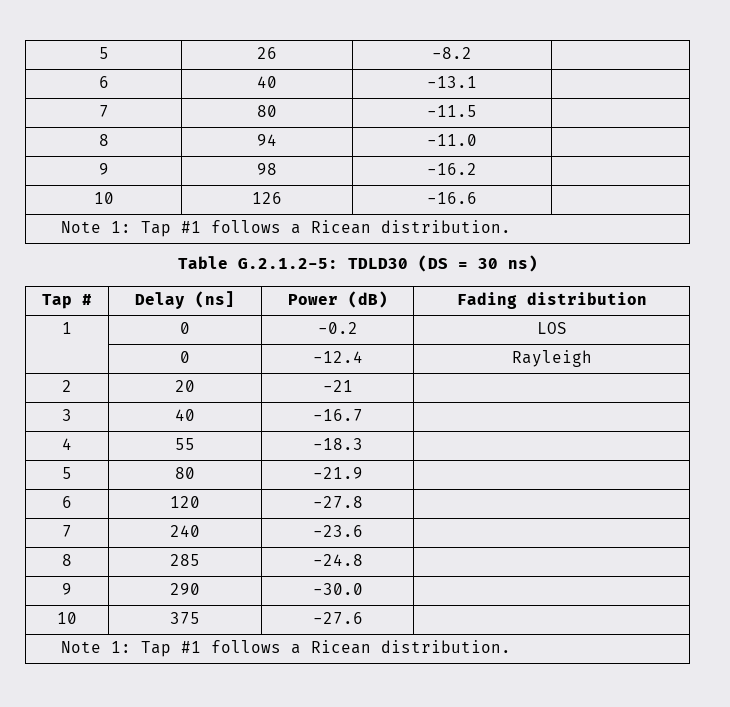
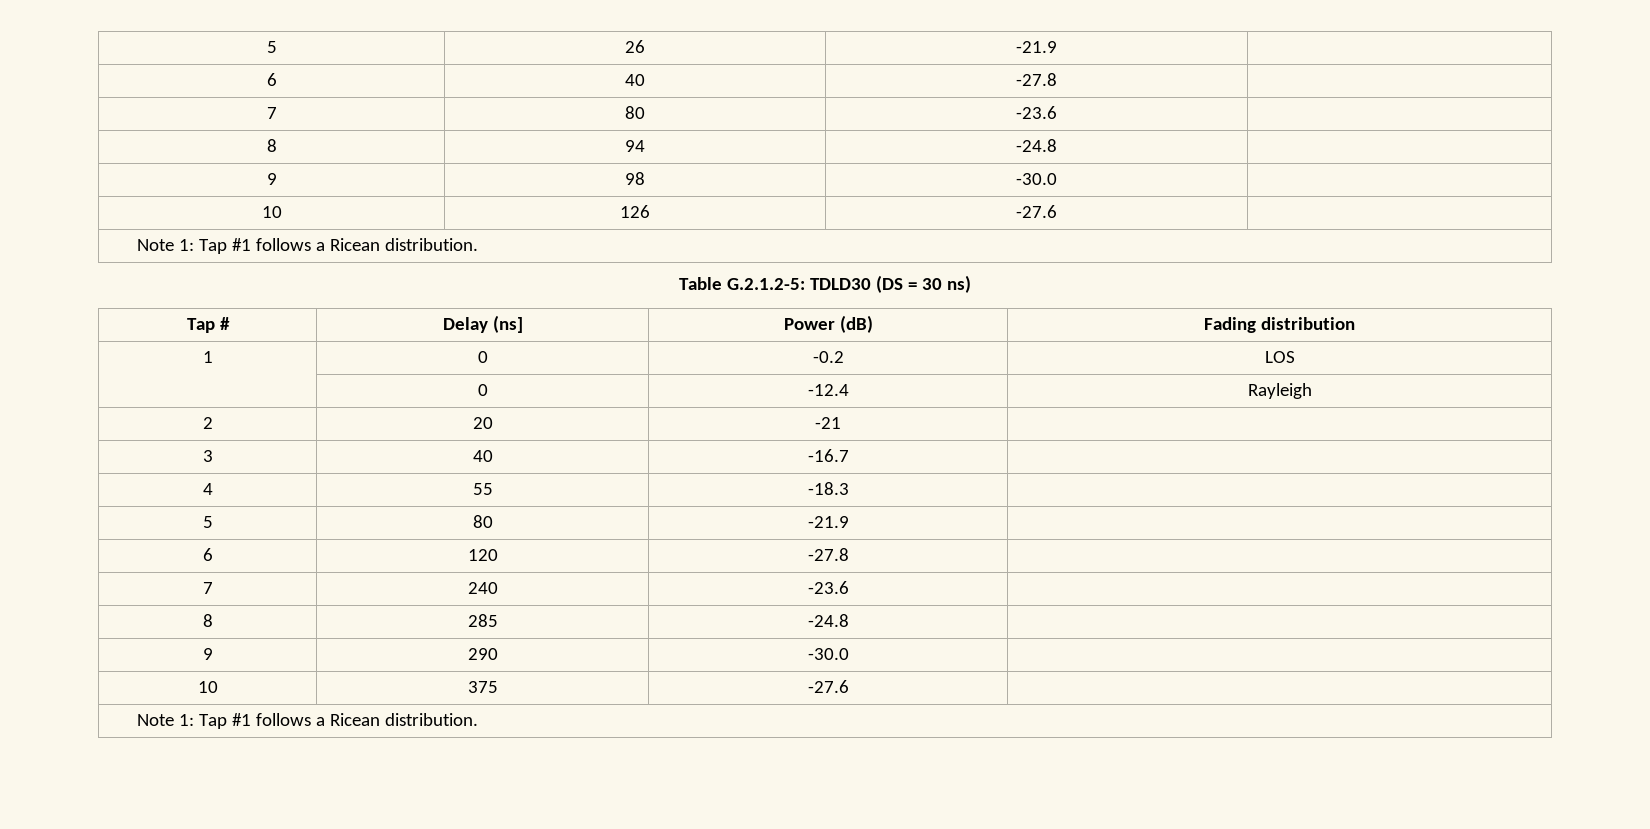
[432,47,472,59] -8.2 -> [1016,41,1057,53] -21.9
[427,76,477,88] -13.1 -> [1016,73,1057,86] -27.8
[427,105,477,117] -11.5 -> [1016,106,1057,119] -23.6
[427,134,477,146] -11.0 -> [1016,139,1057,152] -24.8
[427,163,477,175] -16.2 -> [1016,173,1057,185] -30.0
[427,192,477,204] -16.6 -> [1016,205,1057,218] -27.6

